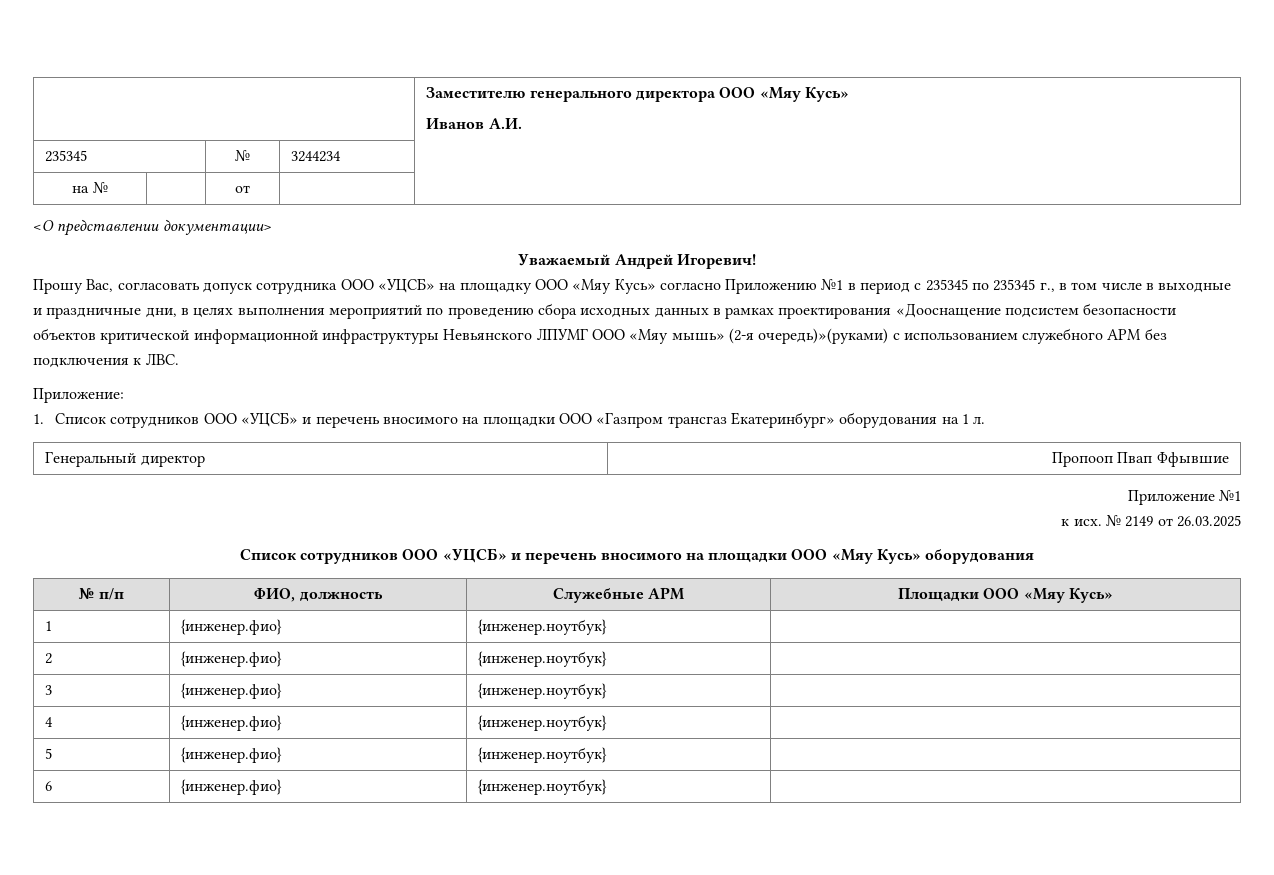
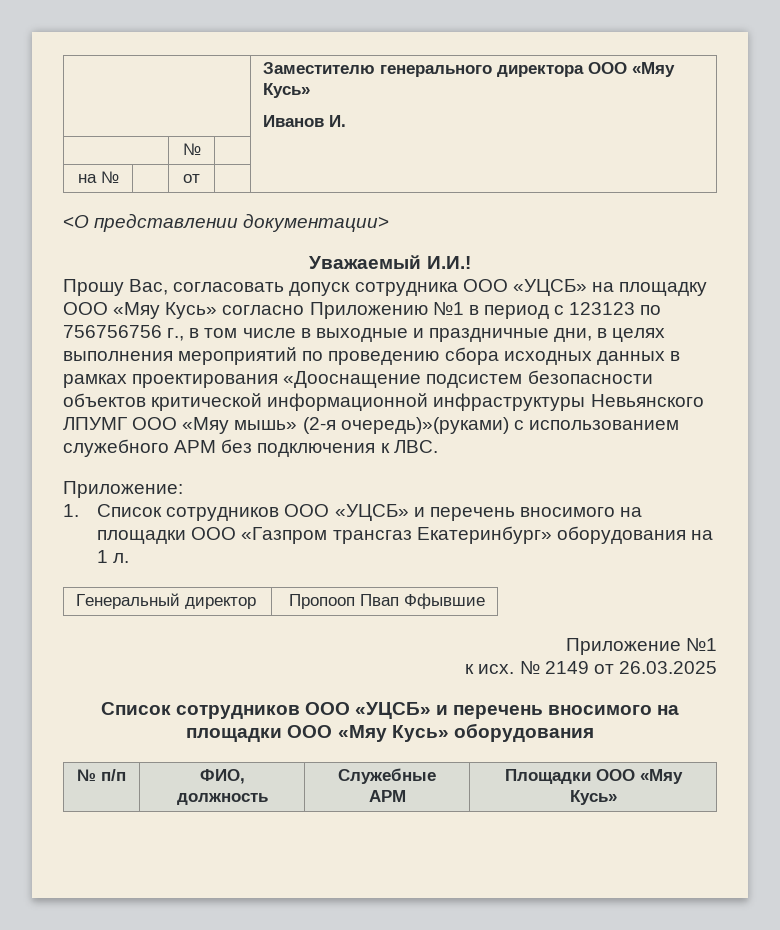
[488,118,522,129] [45,150,88,162] [235,150,250,162] [291,151,342,162] А.И. // 235345 | № | 3244234 -> [329,115,347,127] [182,143,201,155] И. // | № |
[614,254,756,269] Андрей Игоревич! -> [426,256,471,269] И.И.!
[925,279,1036,291] 235345 по 235345 -> [569,302,662,315] [63,325,162,338] 123123 по 756756756
[45,621,53,631] [181,619,283,635] [478,619,608,635] [45,653,53,664] [181,651,283,667] [478,651,608,667] [45,685,53,695] [181,683,283,699] [478,683,608,699] [45,717,54,727] [181,715,283,731] [478,715,608,731] [45,748,53,759] [181,747,283,763] [478,747,608,763] [45,781,53,791] [181,779,283,795] [478,779,608,795] // 1 | {инженер.фио} | {инженер.ноутбук} | // 2 | {инженер.фио} | {инженер.ноутбук} | // 3 | {инженер.фио} | {инженер.ноутбук} | // 4 | {инженер.фио} | {инженер.ноутбук} | // 5 | {инженер.фио} | {инженер.ноутбук} | // 6 | {инженер.фио} | {инженер.ноутбук} | -> (617, 797) none

